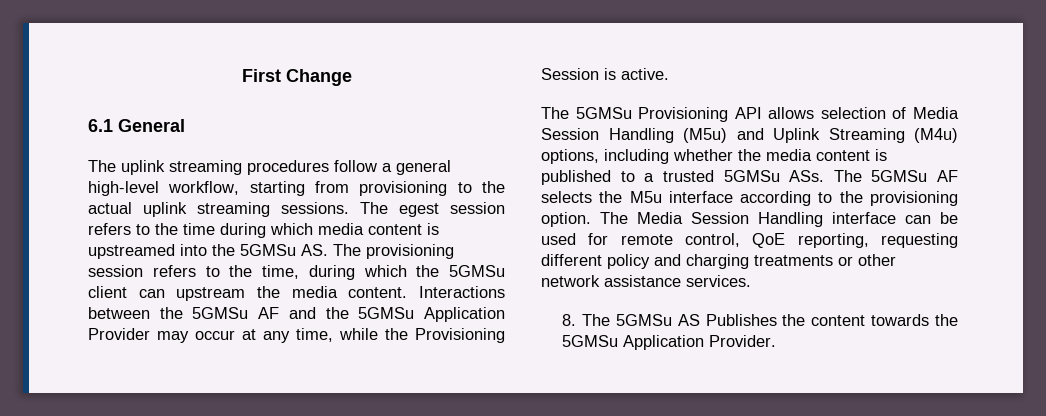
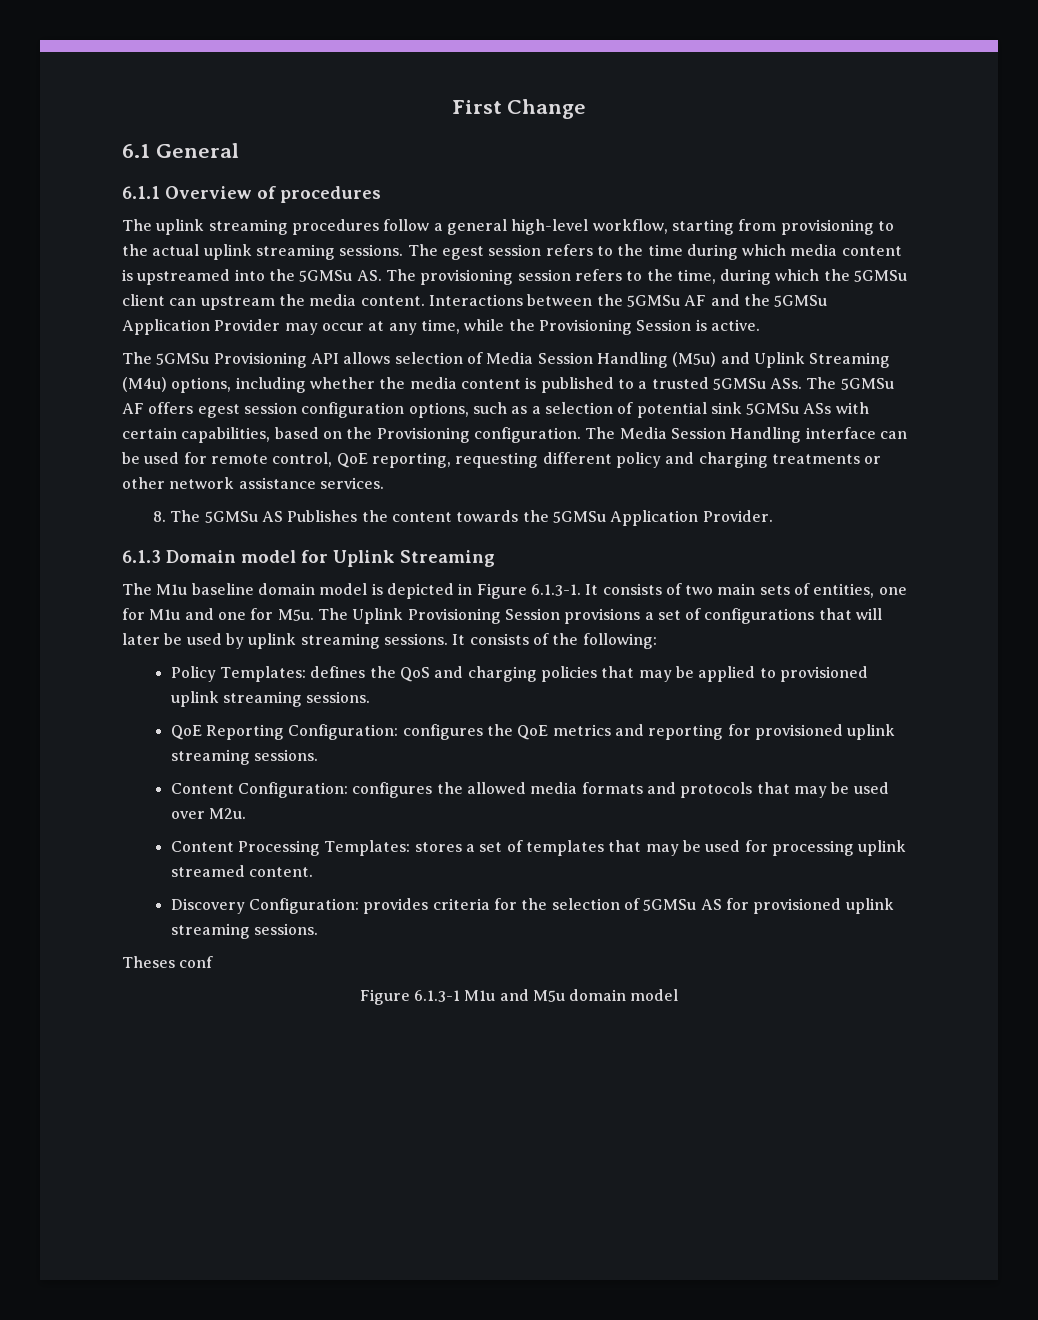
(185, 125) none -> [122,186,381,203] // 6.1.1 Overview of procedures
[541,191,958,206] [541,212,591,227] selects the M5u interface according to the provisioning option. -> [148,402,869,418] [122,427,581,443] offers egest session configuration options, such as a selection of potential sink 5GMSu ASs with certain capabilities, based on the Provisioning configuration.
(777, 341) none -> [122,550,495,567] [122,583,907,599] [122,608,883,624] [122,633,657,649] [170,666,868,682] [170,691,371,707] [170,724,896,740] [170,749,319,765] [170,782,889,798] [170,808,247,819] [170,840,907,856] [170,865,314,877] [170,898,894,914] [170,923,319,939] [122,956,214,968] [359,989,679,1005] // 6.1.3 Domain model for Uplink Streaming // The M1u baseline domain model is depicted in Figure 6.1.3-1. It consists of two main sets of entities, one for M1u and one for M5u. The Uplink Provisioning Session provisions a set of configurations that will later be used by uplink streaming sessions. It consists of the following: // Policy Templates: defines the QoS and charging policies that may be applied to provisioned uplink streaming sessions. // QoE Reporting Configuration: configures the QoE metrics and reporting for provisioned uplink streaming sessions. // Content Configuration: configures the allowed media formats and protocols that may be used over M2u. // Content Processing Templates: stores a set of templates that may be used for processing uplink streamed content. // Discovery Configuration: provides criteria for the selection of 5GMSu AS for provisioned uplink streaming sessions. // Theses conf // Figure 6.1.3-1 M1u and M5u domain model

